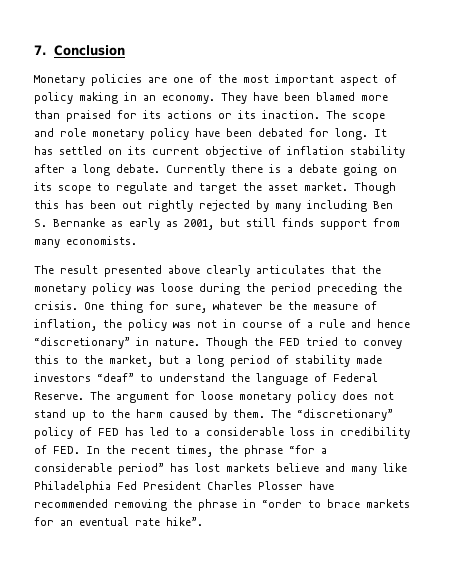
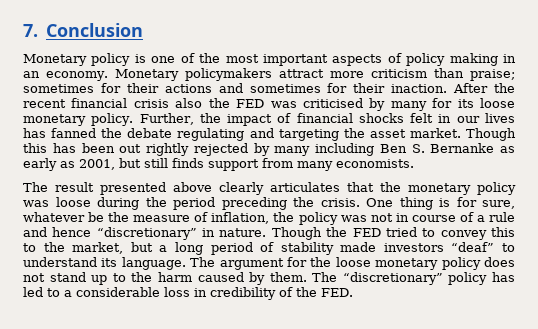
[91,74,167,86] policies are -> [91,53,146,66] policy is
[340,75,378,86] aspect -> [332,54,383,66] aspects
[221,92,388,104] [34,110,385,122] [34,128,387,140] [34,146,405,158] [34,164,397,176] [34,182,237,194] They have been blamed more than praised for its actions or its inaction. The scope and role monetary policy have been debated for long. It has settled on its current objective of inflation stability after a long debate. Currently there is a debate going on its scope to regulate and target -> [114,68,515,81] [23,83,515,93] [23,98,515,111] [23,113,515,126] [23,128,339,141] Monetary policymakers attract more criticism than praise; sometimes for their actions and sometimes for their inaction. After the recent financial crisis also the FED was criticised by many for its loose monetary policy. Further, the impact of financial shocks felt in our lives has fanned the debate regulating and targeting
(143, 307) none -> [439,198,450,207] is
[231,373,378,385] [34,392,84,400] the language of Federal Reserve. -> [101,257,186,270] its language.
(195, 395) none -> [310,257,332,267] the
[79,427,119,436] of FED -> (488, 278) none
[53,445,327,457] [34,463,407,475] [34,481,334,493] [34,499,410,511] [34,517,203,526] FED. In the recent times, the phrase “for a considerable period” has lost markets believe and many like Philadelphia Fed President Charles Plosser have recommended removing the phrase in “order to brace markets for an eventual rate hike”. -> [296,287,353,297] the FED.

